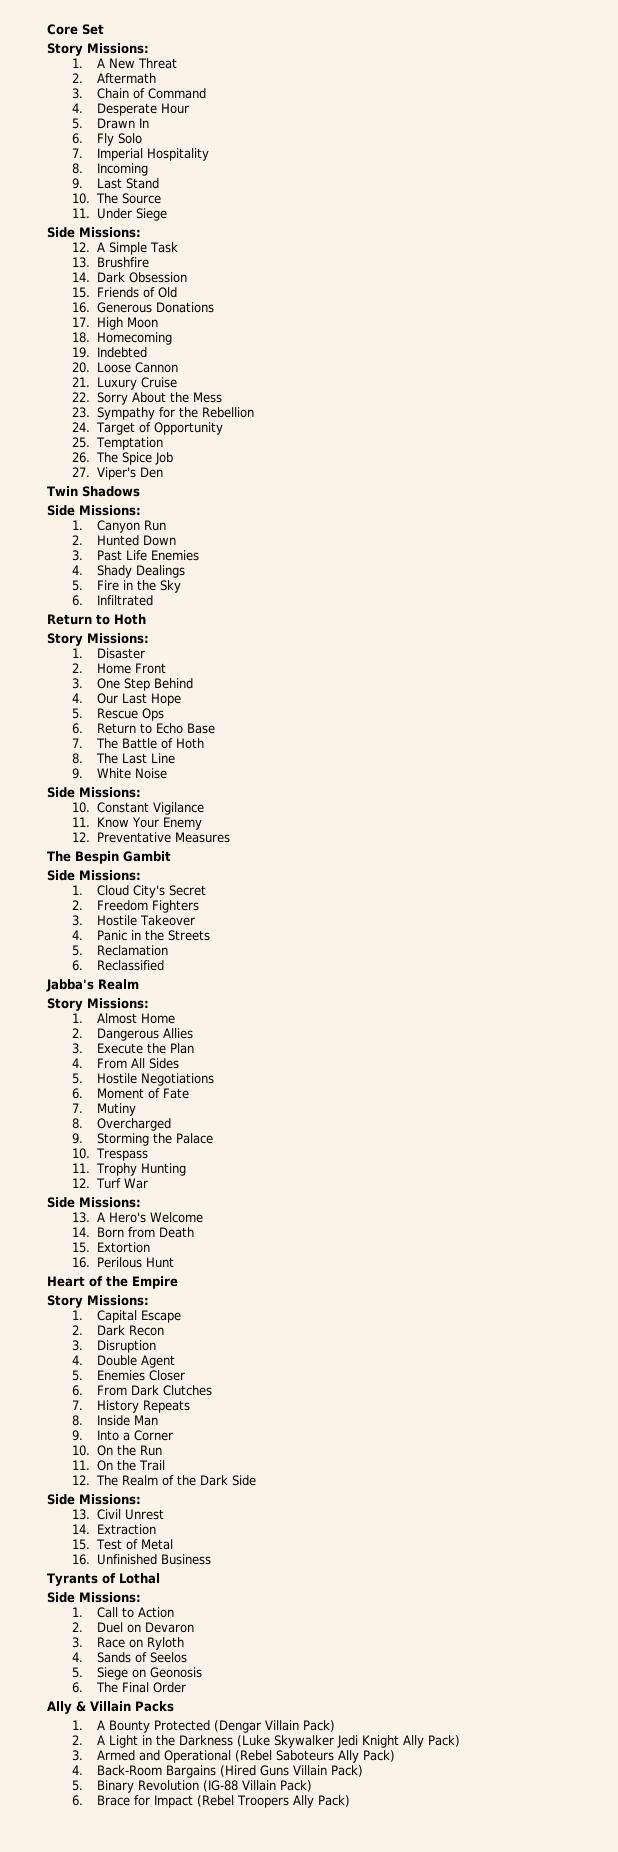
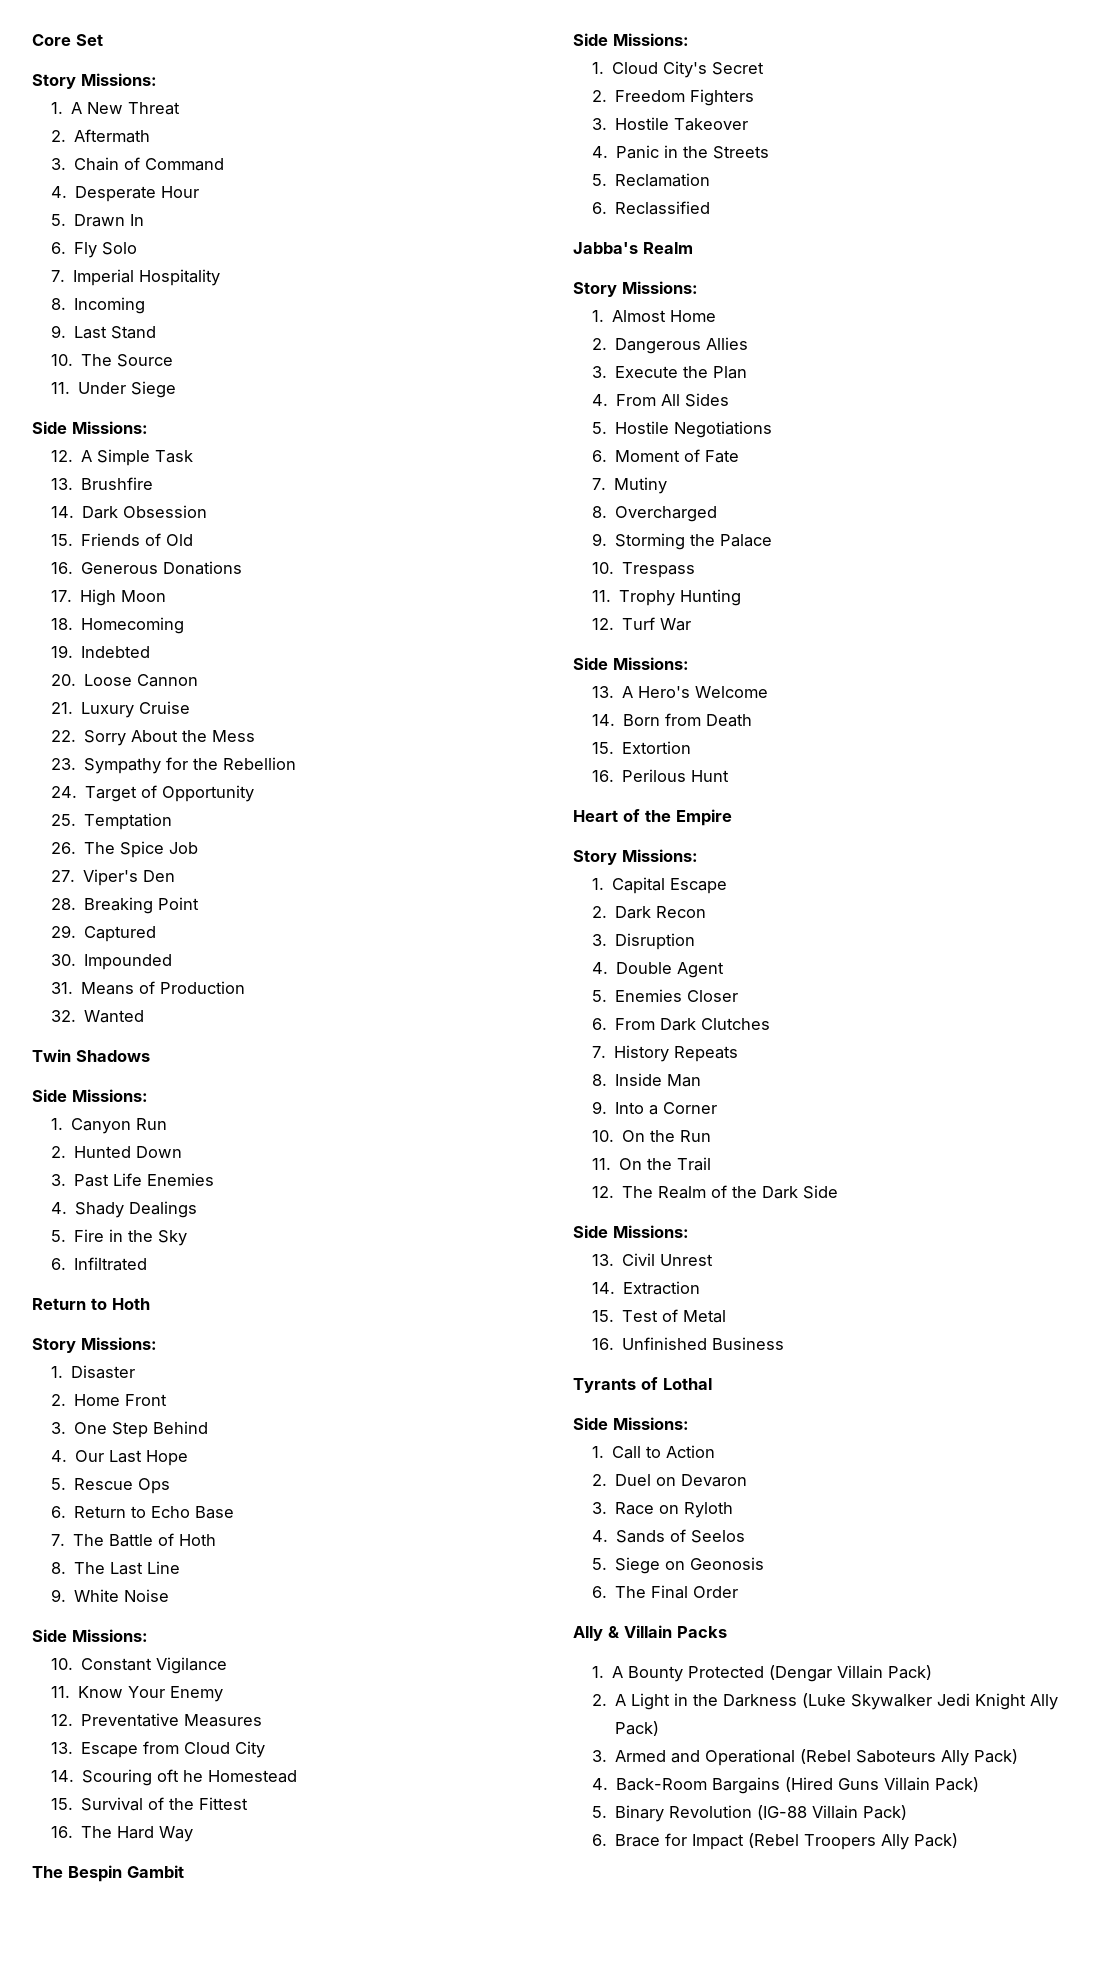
(163, 472) none -> [50,897,199,914] [50,925,156,942] [50,954,172,970] [50,981,245,995] [50,1010,144,1023] // 28. Breaking Point // 29. Captured // 30. Impounded // 31. Means of Production // 32. Wanted
(230, 837) none -> [50,1741,265,1758] [50,1769,297,1786] [50,1797,248,1811] [50,1826,193,1842] // 13. Escape from Cloud City // 14. Scouring oft he Homestead // 15. Survival of the Fittest // 16. The Hard Way

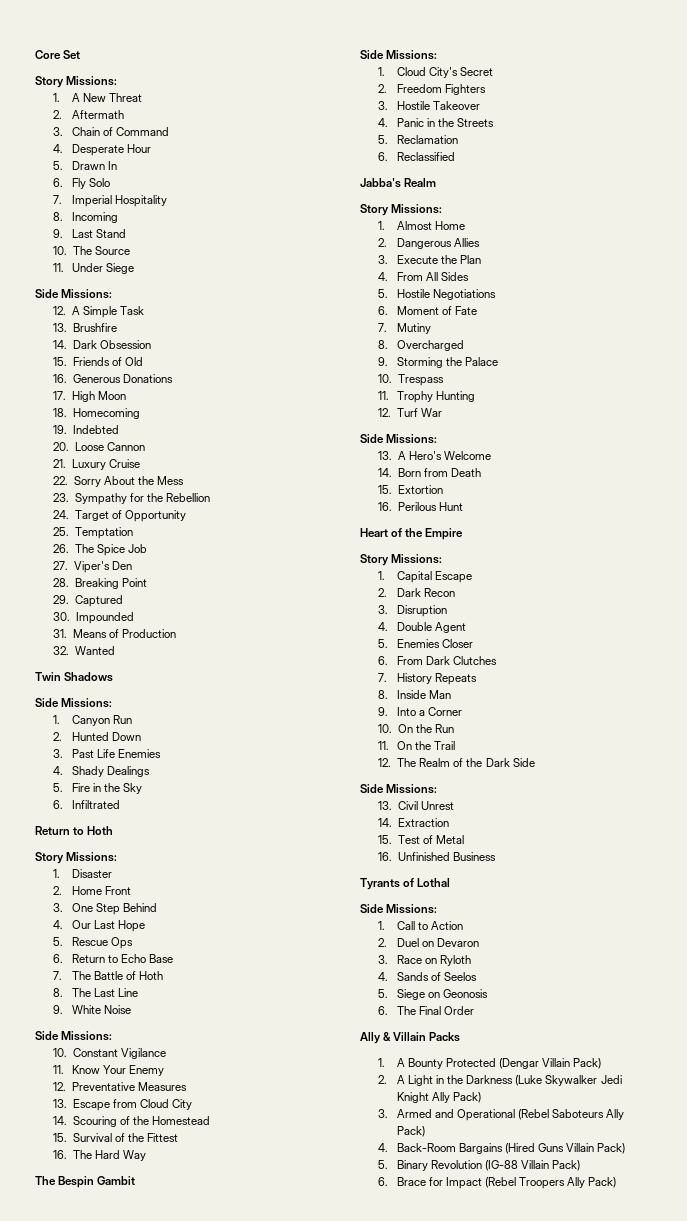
[156,1769,203,1782] oft he -> [120,1116,150,1125] of the

